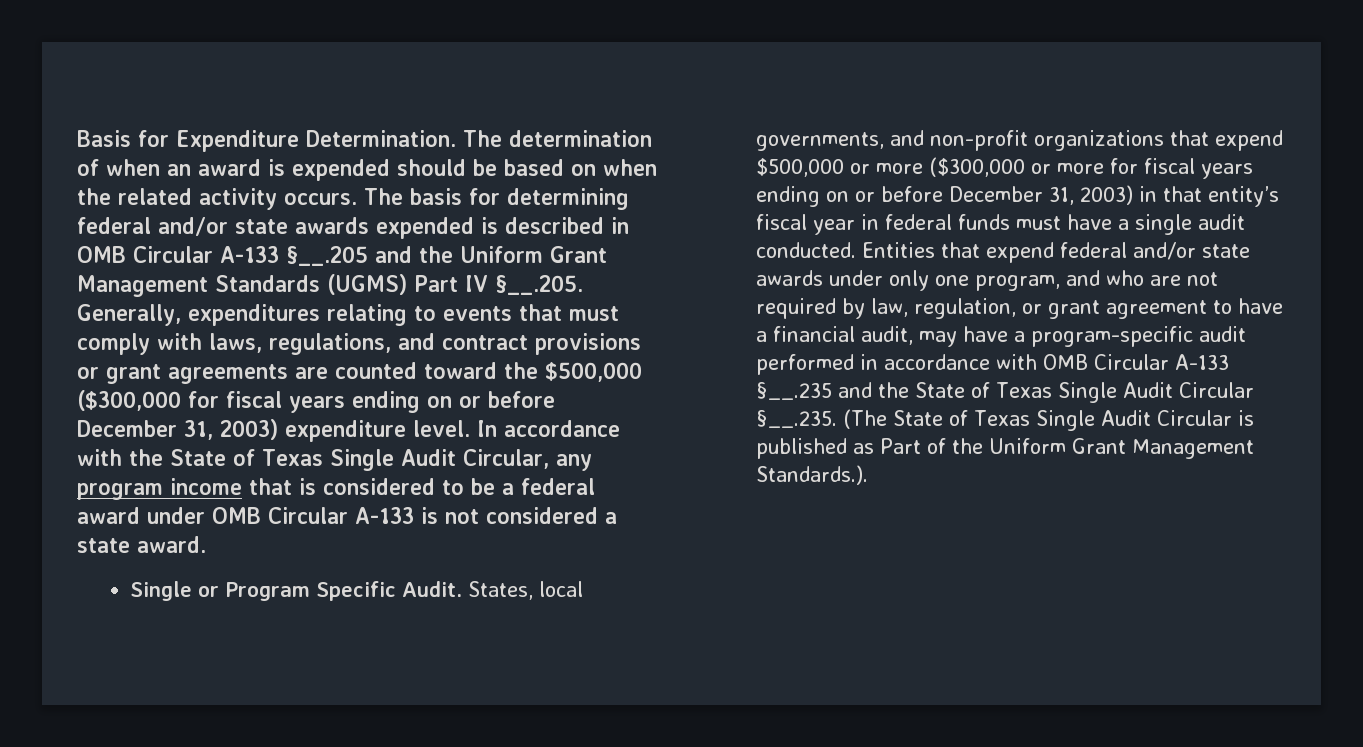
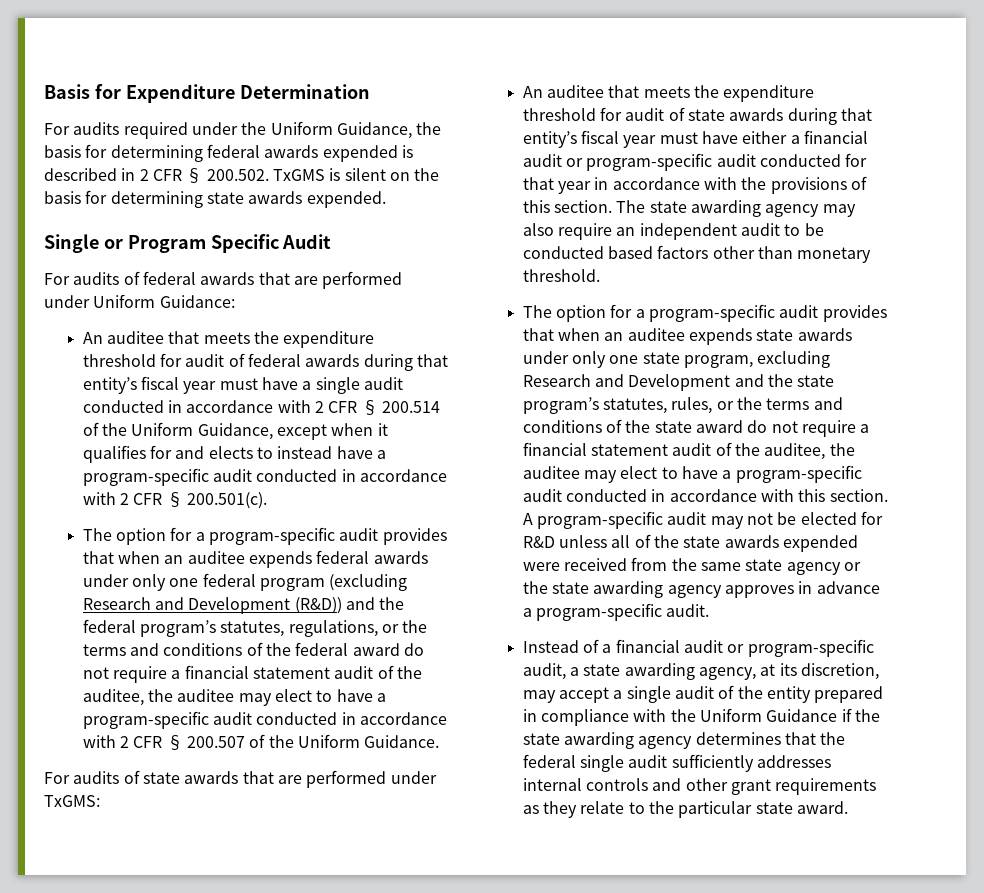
[306,130,652,147] [77,159,657,181] [77,188,403,210] Determination. The determination of when an award is expended should be based on when the related activity occurs. The -> [239,84,370,99] [44,121,442,139] Determination // For audits required under the Uniform Guidance, the
[158,217,288,236] and/or state -> (260, 151) none
[77,246,607,266] [77,274,583,297] [77,304,619,326] [77,333,641,355] [77,362,642,384] [77,390,555,413] [77,419,620,442] [77,449,592,471] [77,478,595,500] [77,507,617,524] [77,536,206,553] [130,581,584,601] [756,130,1284,151] [756,157,1254,179] [756,185,1280,207] [756,214,1011,235] OMB Circular A-133 §__.205 and the Uniform Grant Management Standards (UGMS) Part IV §__.205. Generally, expenditures relating to events that must comply with laws, regulations, and contract provisions or grant agreements are counted toward the $500,000 ($300,000 for fiscal years ending on or before December 31, 2003) expenditure level. In accordance with the State of Texas Single Audit Circular, any program income that is considered to be a federal award under OMB Circular A-133 is not considered a state award. // Single or Program Specific Audit. States, local governments, and non-profit organizations that expend $500,000 or more ($300,000 or more for fiscal years ending on or before December 31, 2003) in that entity’s fiscal year in federal funds -> [139,168,440,183] [44,190,386,208] [44,234,332,253] [44,271,403,289] [44,294,235,308] [82,331,375,348] [82,353,448,371] [82,376,217,394] 2 CFR § 200.502. TxGMS is silent on the basis for determining state awards expended. // Single or Program Specific Audit // For audits of federal awards that are performed under Uniform Guidance: // An auditee that meets the expenditure threshold for audit of federal awards during that entity’s fiscal year
[756,242,1197,263] conducted. Entities that expend federal and/or -> [82,400,440,415] [82,422,388,440] [82,445,386,463] [82,468,447,486] [82,492,267,509] [82,527,447,545] [82,550,428,568] [82,573,408,591] [82,597,405,614] [82,619,428,637] [82,642,424,656] [82,665,422,683] [82,689,386,706] [82,711,447,729] [82,734,440,750] [44,770,437,788] [44,795,100,807] [522,85,815,102] [522,107,872,125] [522,130,868,148] [522,153,868,171] [522,176,867,194] [522,200,856,217] [522,223,824,240] [522,245,872,263] [522,269,600,282] [522,304,887,322] [522,328,752,345] conducted in accordance with 2 CFR § 200.514 of the Uniform Guidance, except when it qualifies for and elects to instead have a program-specific audit conducted in accordance with 2 CFR § 200.501(c). // The option for a program-specific audit provides that when an auditee expends federal awards under only one federal program (excluding Research and Development (R&D)) and the federal program’s statutes, regulations, or the terms and conditions of the federal award do not require a financial statement audit of the auditee, the auditee may elect to have a program-specific audit conducted in accordance with 2 CFR § 200.507 of the Uniform Guidance. // For audits of state awards that are performed under TxGMS: // An auditee that meets the expenditure threshold for audit of state awards during that entity’s fiscal year must have either a financial audit or program-specific audit conducted for that year in accordance with the provisions of this section. The state awarding agency may also require an independent audit to be conducted based factors other than monetary threshold. // The option for a program-specific audit provides that when an auditee expends
[975,270,1219,291] [756,298,1284,319] [756,326,1247,347] [756,354,1230,375] [756,382,1255,403] [756,409,1255,431] [756,438,1255,459] [756,465,869,485] program, and who are not required by law, regulation, or grant agreement to have a financial audit, may have a program-specific audit performed in accordance with OMB Circular A-133 §__.235 and the State of Texas Single Audit Circular §__.235. (The State of Texas Single Audit Circular is published as Part of the Uniform Grant Management Standards.). -> [642,351,831,368] [522,374,835,391] [522,397,843,414] [522,419,870,437] [522,442,855,460] [522,465,862,483] [522,489,888,502] [522,511,883,529] [522,534,858,552] [522,557,861,575] [522,581,880,598] [522,603,710,621] [522,639,874,657] [522,663,879,680] [522,685,884,703] [522,708,880,726] [522,732,846,749] [522,754,831,772] [522,778,877,795] [522,801,848,818] state program, excluding Research and Development and the state program’s statutes, rules, or the terms and conditions of the state award do not require a financial statement audit of the auditee, the auditee may elect to have a program-specific audit conducted in accordance with this section. A program-specific audit may not be elected for R&D unless all of the state awards expended were received from the same state agency or the state awarding agency approves in advance a program-specific audit. // Instead of a financial audit or program-specific audit, a state awarding agency, at its discretion, may accept a single audit of the entity prepared in compliance with the Uniform Guidance if the state awarding agency determines that the federal single audit sufficiently addresses internal controls and other grant requirements as they relate to the particular state award.

